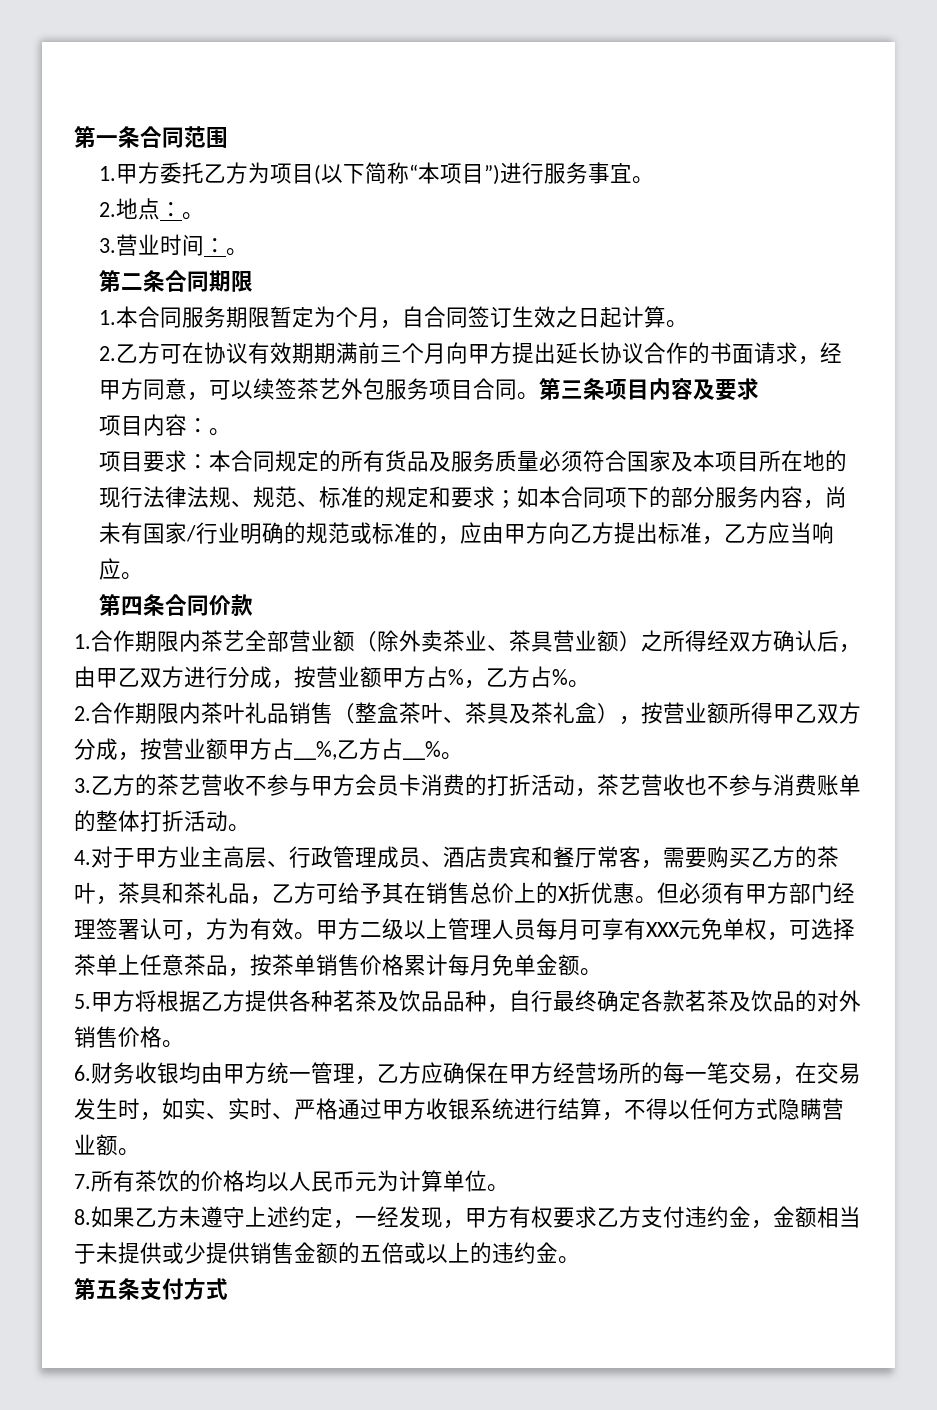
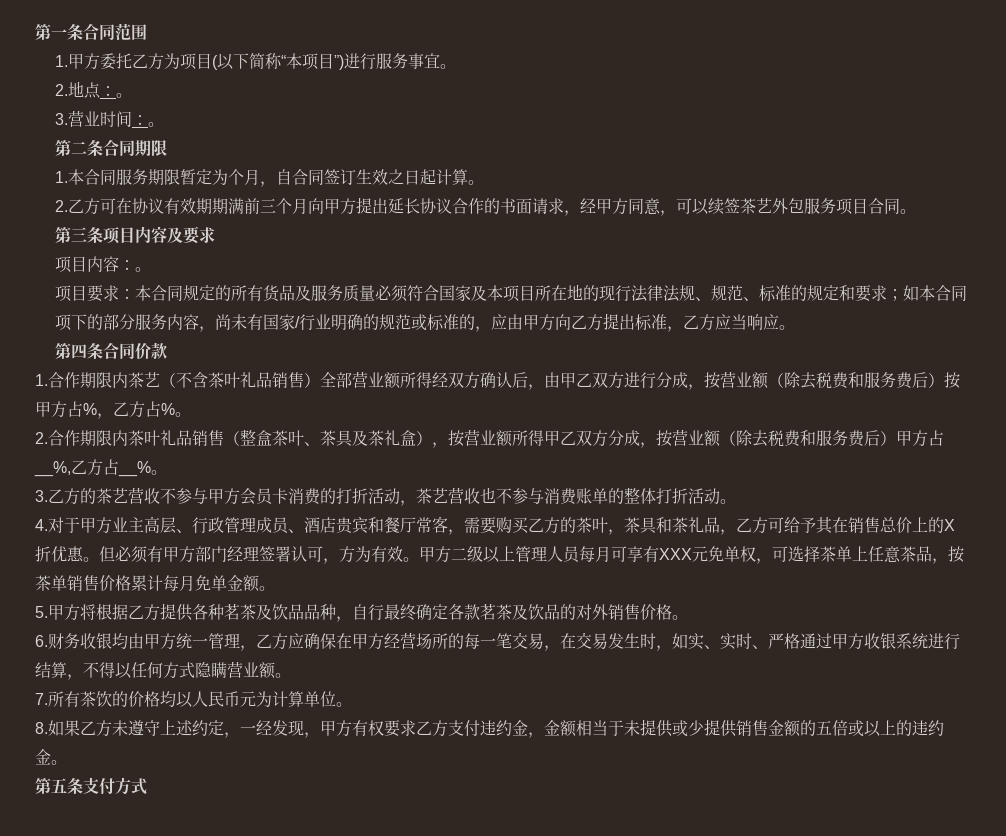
(540, 396) none -> (916, 211) //
[245,630,663,652] 全部营业额（除外卖茶业、茶具营业额）之 -> [160,371,401,389] （不含茶叶礼品销售）全部营业额
(382, 677) none -> [768,372,960,389] （除去税费和服务费后）按
(228, 749) none -> [720,430,896,447] （除去税费和服务费后）

